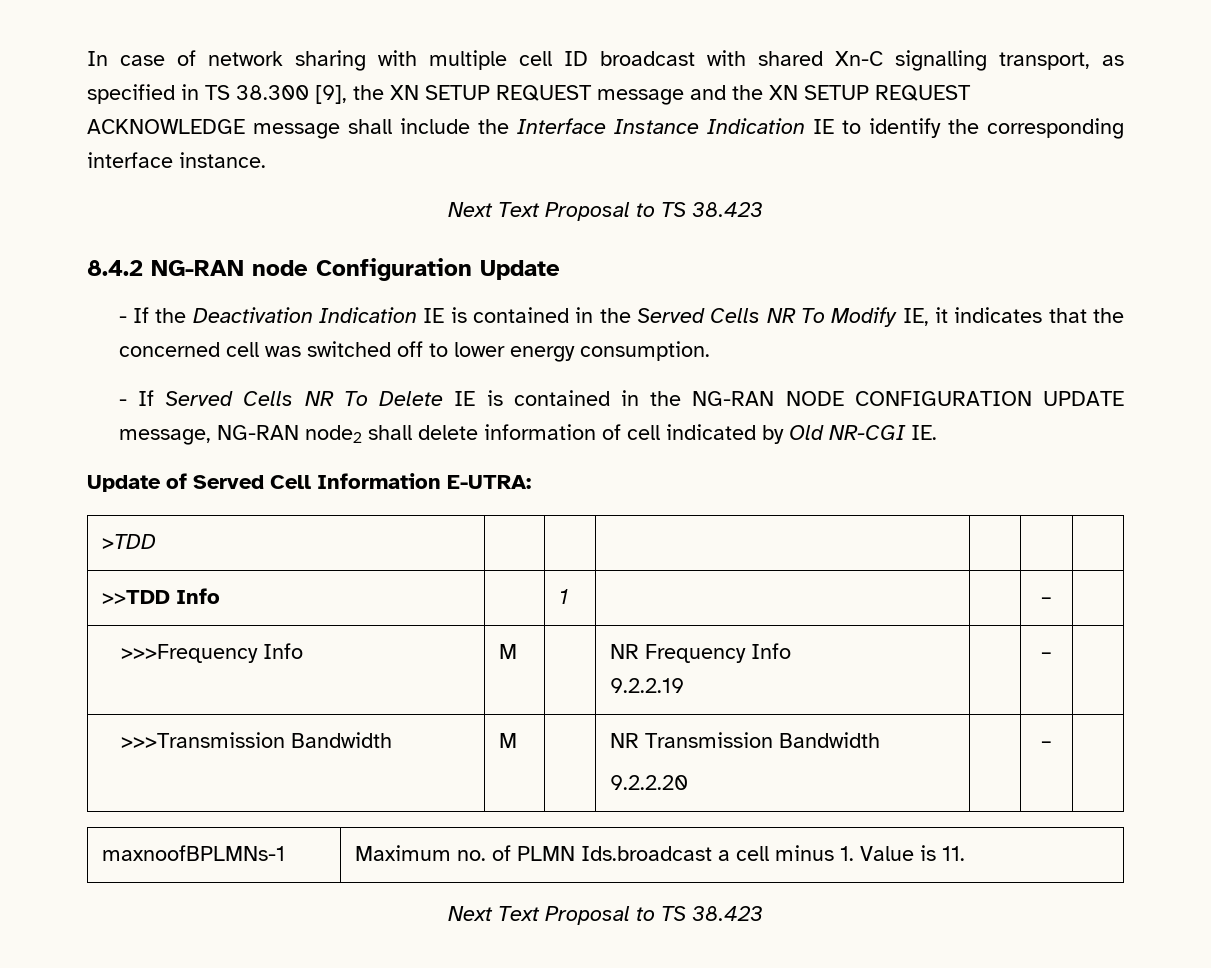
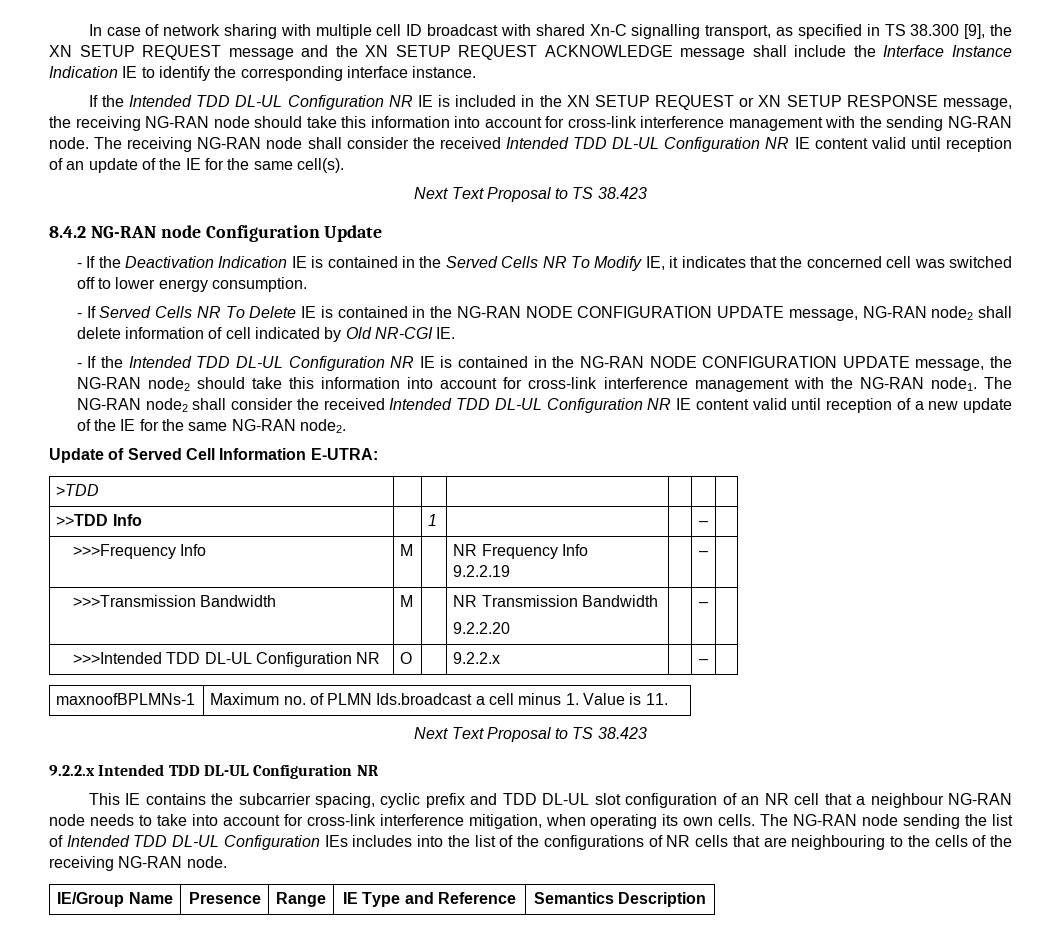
(266, 160) none -> [88,95,1012,110] [49,116,1012,131] [49,137,1012,152] [49,158,344,173] // If the Intended TDD DL-UL Configuration NR IE is included in the XN SETUP REQUEST or XN SETUP RESPONSE message, the receiving NG-RAN node should take this information into account for cross-link interference management with the sending NG-RAN node. The receiving NG-RAN node shall consider the received Intended TDD DL-UL Configuration NR IE content valid until reception of an update of the IE for the same cell(s).
(937, 432) none -> [76,356,1013,371] [76,377,1012,392] [76,398,1012,413] [76,419,347,433] // - If the Intended TDD DL-UL Configuration NR IE is contained in the NG-RAN NODE CONFIGURATION UPDATE message, the NG-RAN node2 should take this information into account for cross-link interference management with the NG-RAN node1. The NG-RAN node2 shall consider the received Intended TDD DL-UL Configuration NR IE content valid until reception of a new update of the IE for the same NG-RAN node2.
(1052, 744) none -> [72,652,381,667] [400,652,413,664] [453,652,501,664] [699,659,708,664] // >>>Intended TDD DL-UL Configuration NR | O | | 9.2.2.x | | – |
(763, 913) none -> [49,764,379,779] [88,793,1013,808] [49,814,1014,829] [49,835,1013,850] [49,856,227,871] [57,892,173,907] [188,892,261,904] [276,892,326,907] [343,892,516,907] [533,892,707,907] // 9.2.2.x Intended TDD DL-UL Configuration NR // This IE contains the subcarrier spacing, cyclic prefix and TDD DL-UL slot configuration of an NR cell that a neighbour NG-RAN node needs to take into account for cross-link interference mitigation, when operating its own cells. The NG-RAN node sending the list of Intended TDD DL-UL Configuration IEs includes into the list of the configurations of NR cells that are neighbouring to the cells of the receiving NG-RAN node. // IE/Group Name | Presence | Range | IE Type and Reference | Semantics Description

